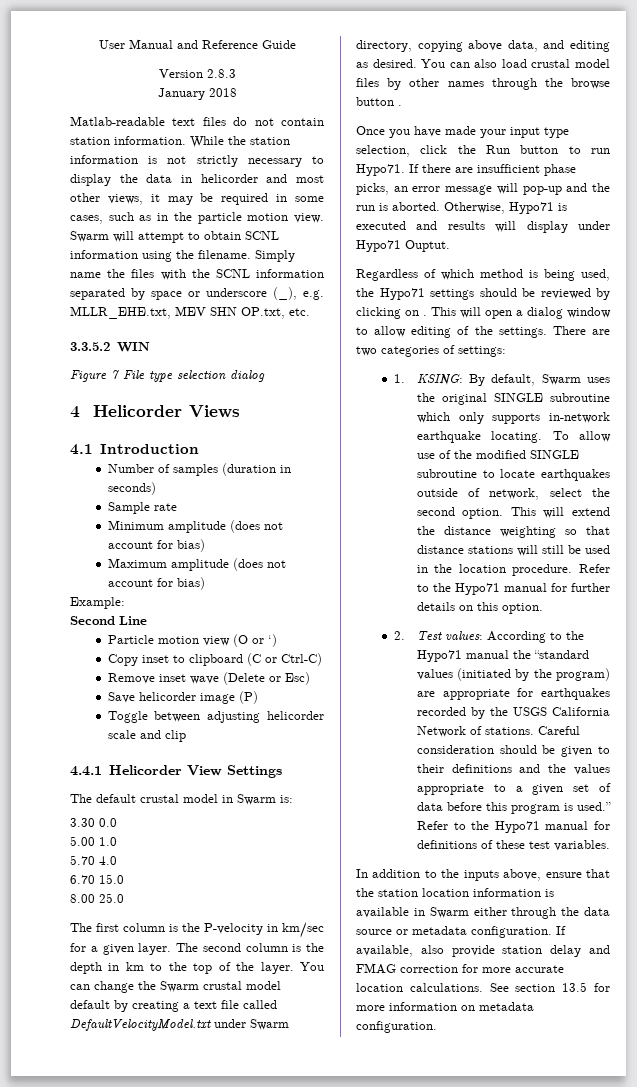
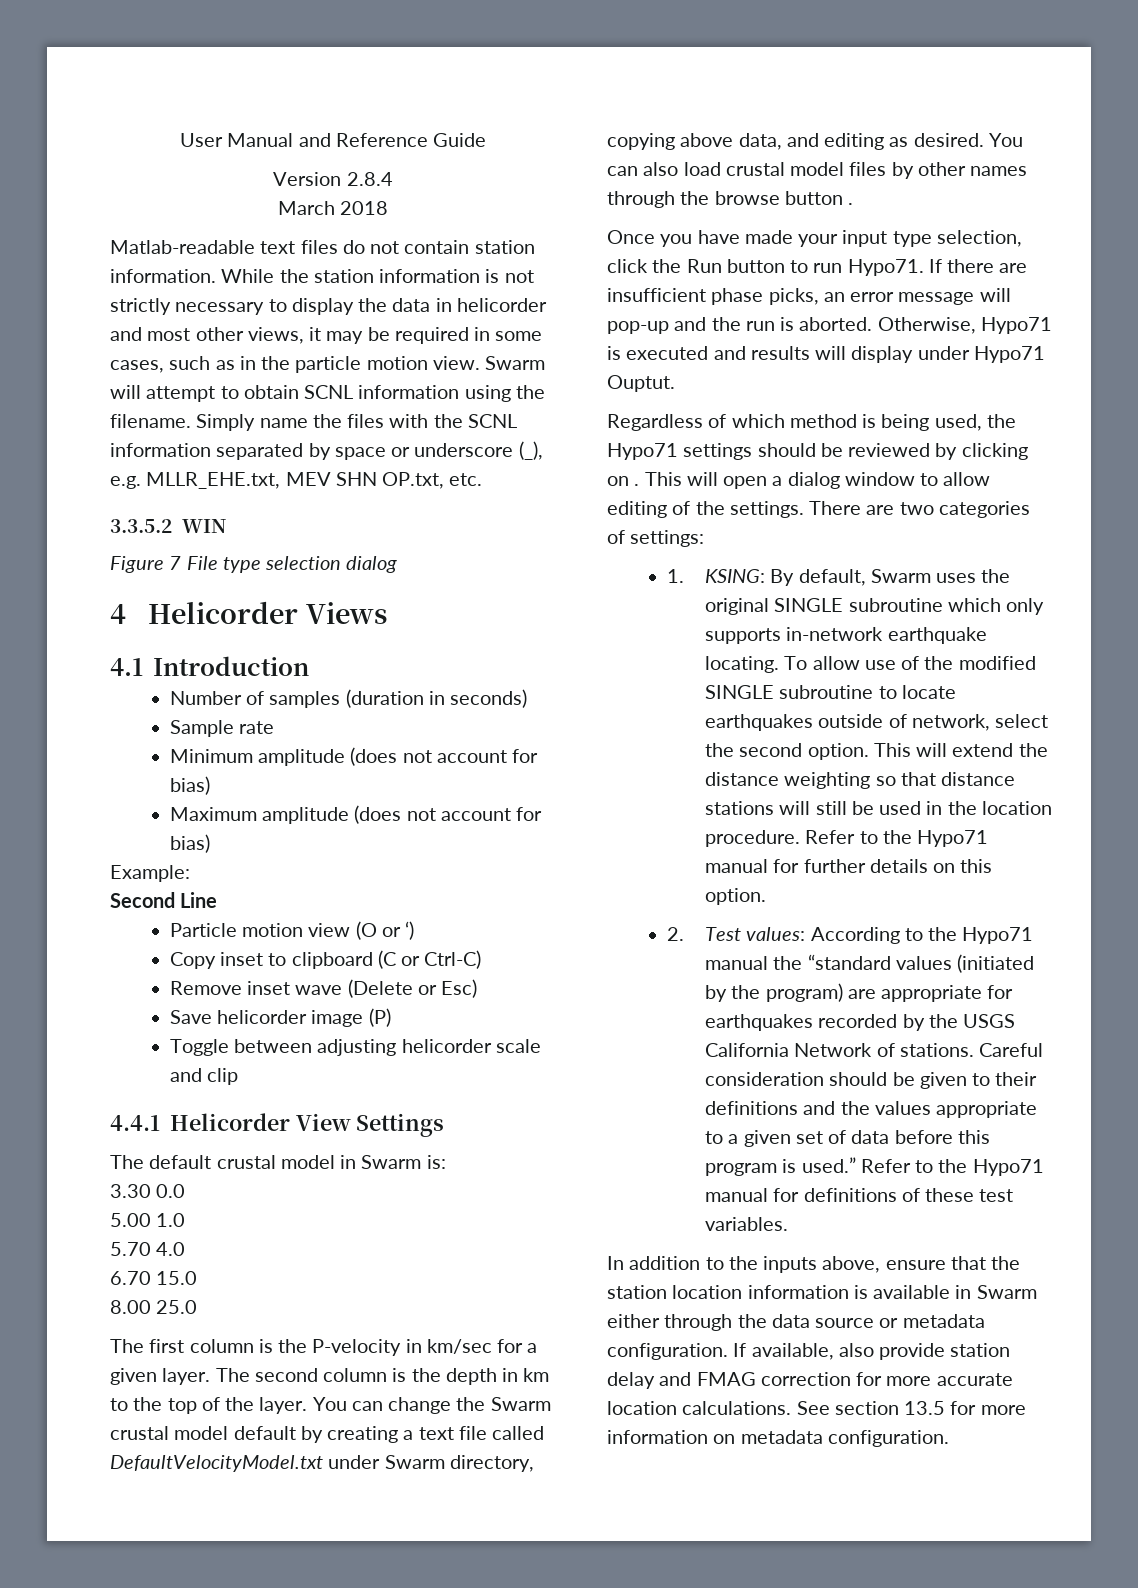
[206,69,236,78] [157,88,205,100] 2.8.3 // January -> [346,172,393,186] [277,201,335,215] 2.8.4 // March

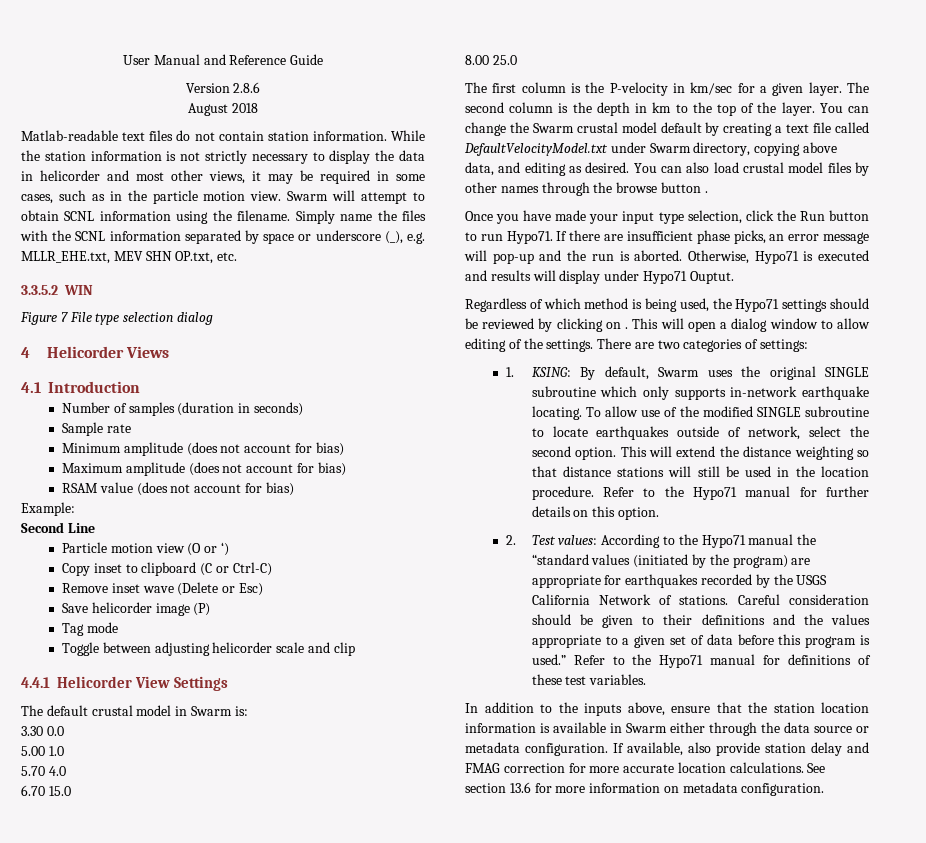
[346,172,393,186] [277,201,335,215] 2.8.4 // March -> [233,82,261,93] [188,103,229,116] 2.8.6 // August
(210, 843) none -> [62,482,294,496] // RSAM value (does not account for bias)
(391, 1017) none -> [62,622,118,636] // Tag mode
[904,1401,946,1415] 13.5 -> [509,782,531,793] 13.6

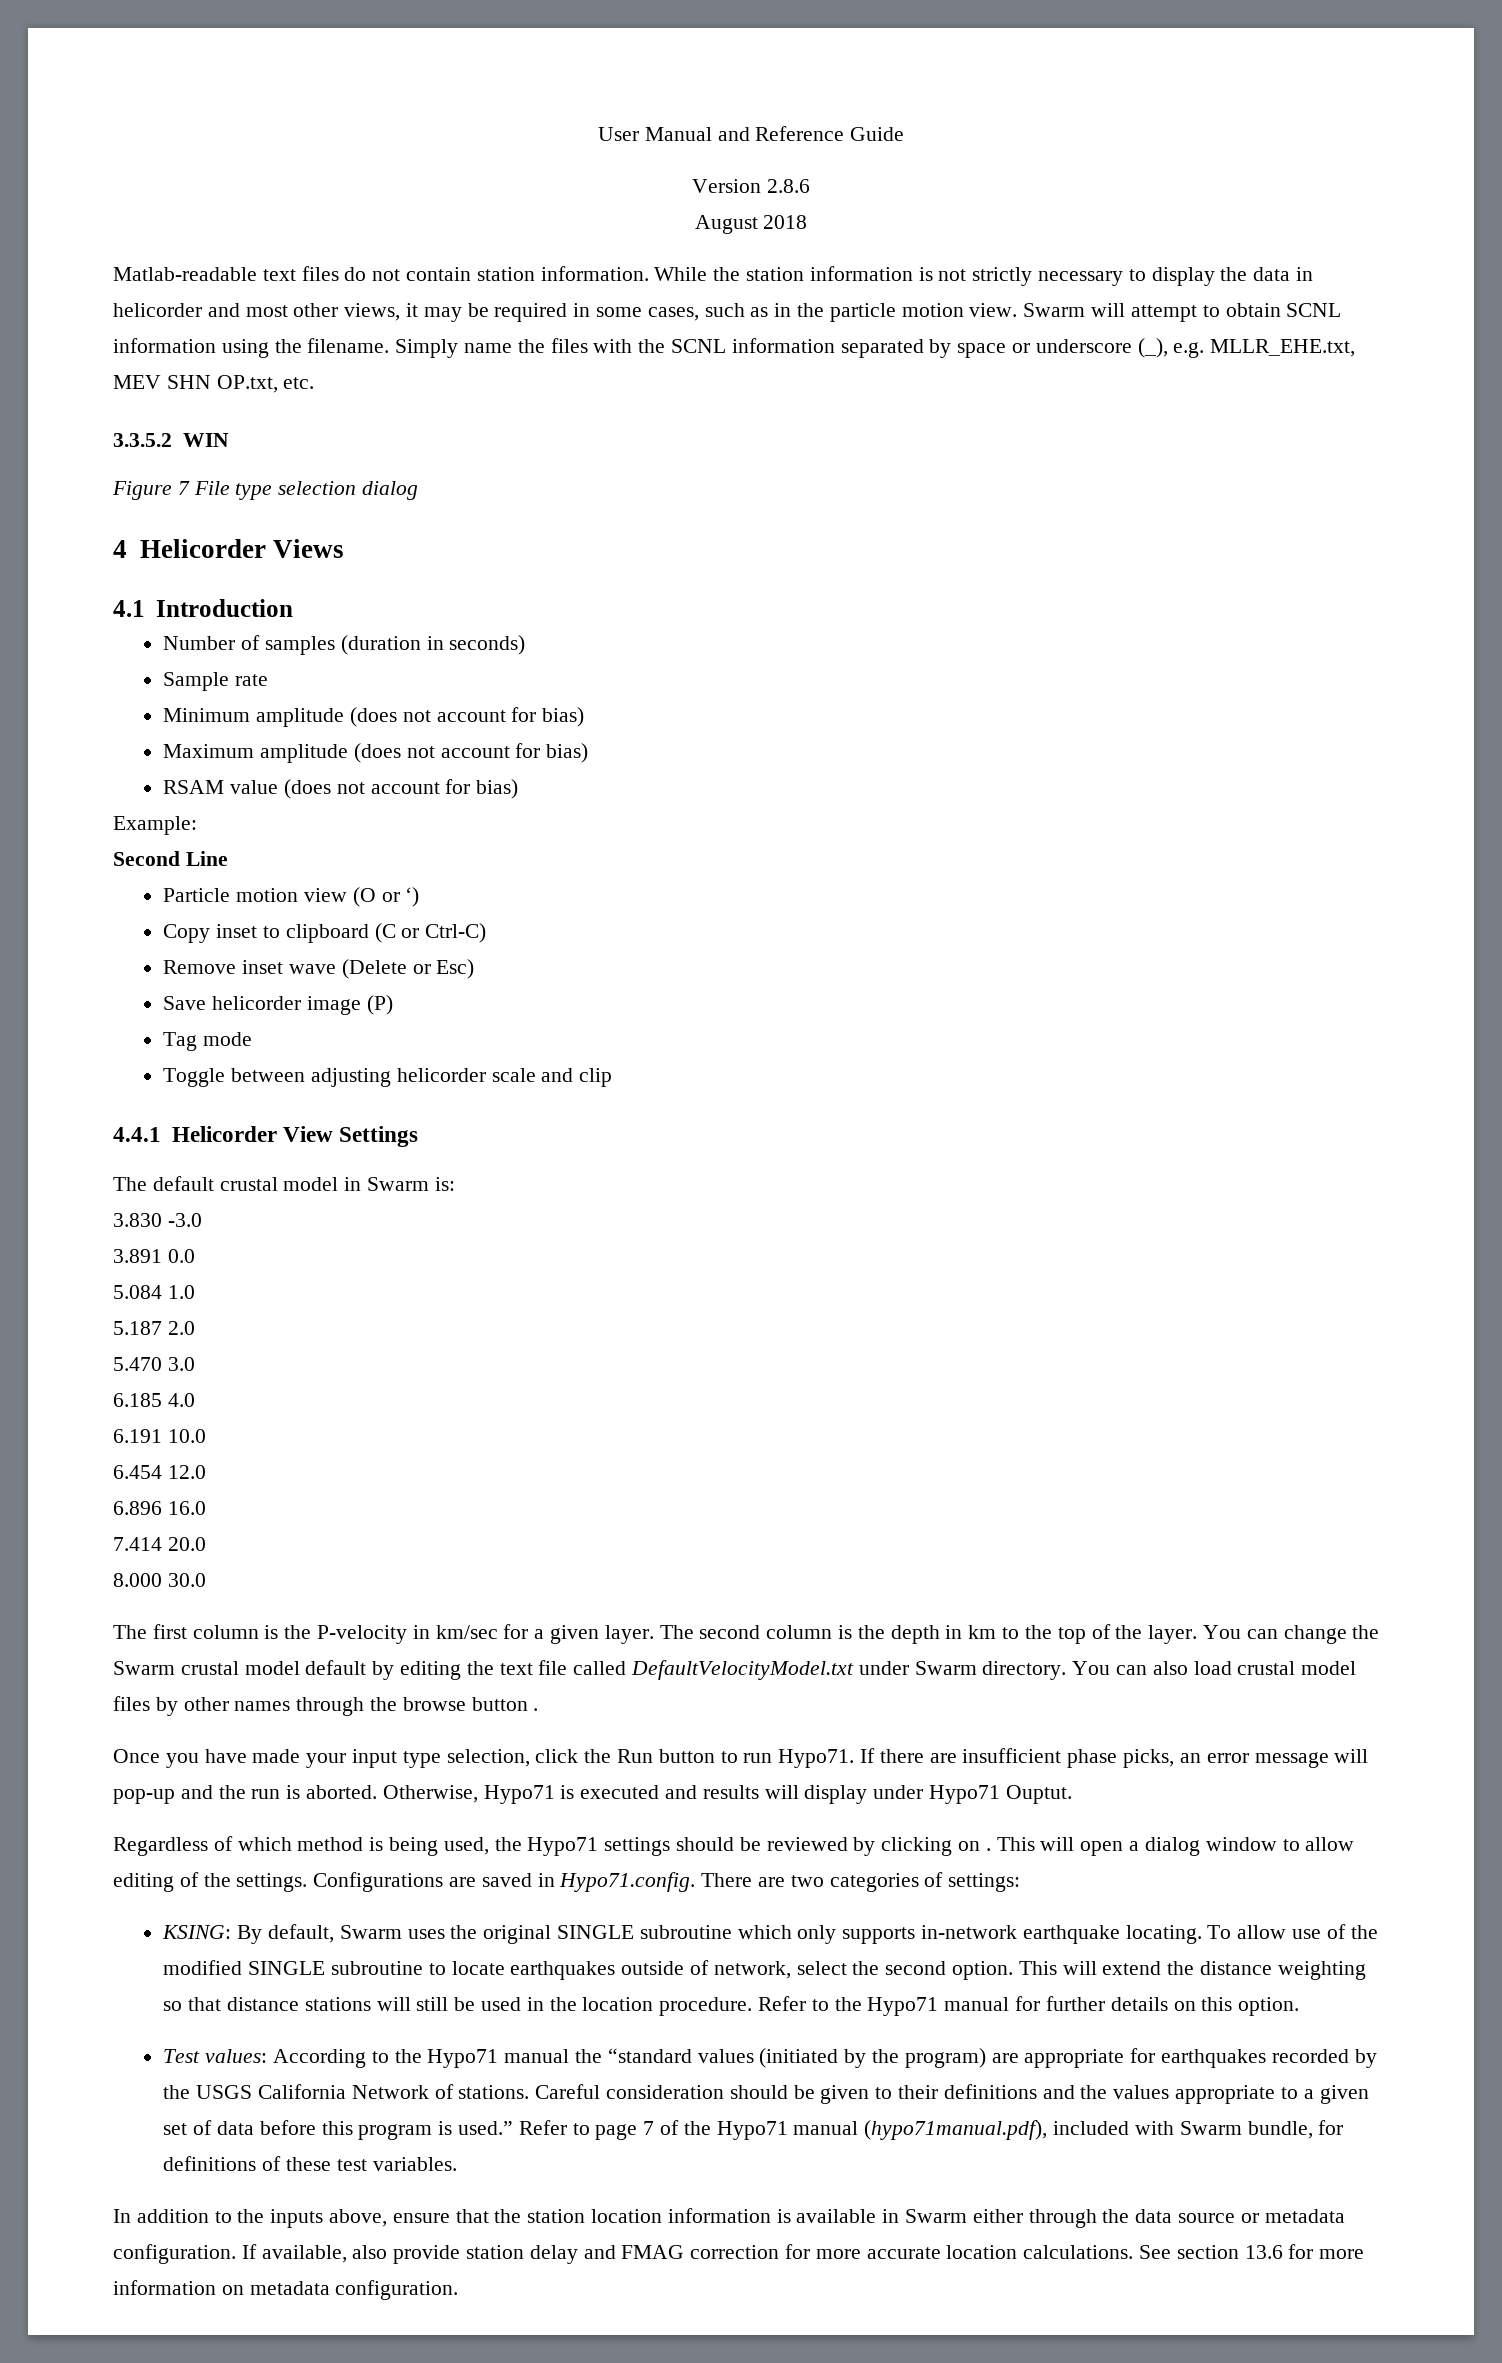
[21,726,43,736] 3.30 -> [113,1213,202,1227] [113,1249,162,1263] 3.830 -3.0 // 3.891
[21,746,45,756] 5.00 -> [113,1285,162,1299] 5.084
[21,766,66,776] [21,785,71,796] [465,55,517,65] 5.70 4.0 // 6.70 15.0 // 8.00 25.0 -> [113,1321,195,1335] [113,1357,195,1371] [113,1393,195,1407] [113,1429,206,1443] [113,1465,206,1479] [113,1501,206,1515] [113,1537,206,1551] [113,1573,206,1587] 5.187 2.0 // 5.470 3.0 // 6.185 4.0 // 6.191 10.0 // 6.454 12.0 // 6.896 16.0 // 7.414 20.0 // 8.000 30.0
[723,123,783,136] creating a -> [400,1661,494,1680] editing the
[693,142,837,156] [465,162,630,176] directory, copying above data, and editing as desired. -> [982,1661,1067,1680] directory.
(594, 345) none -> [313,1872,696,1892] Configurations are saved in Hypo71.config.
[506,367,515,377] 1. -> (1021, 1882) none
[506,535,517,545] 2. -> (1300, 2006) none
[632,654,756,668] the Hypo71 manual -> [595,2120,1313,2140] page 7 of the Hypo71 manual (hypo71manual.pdf), included with Swarm bundle,

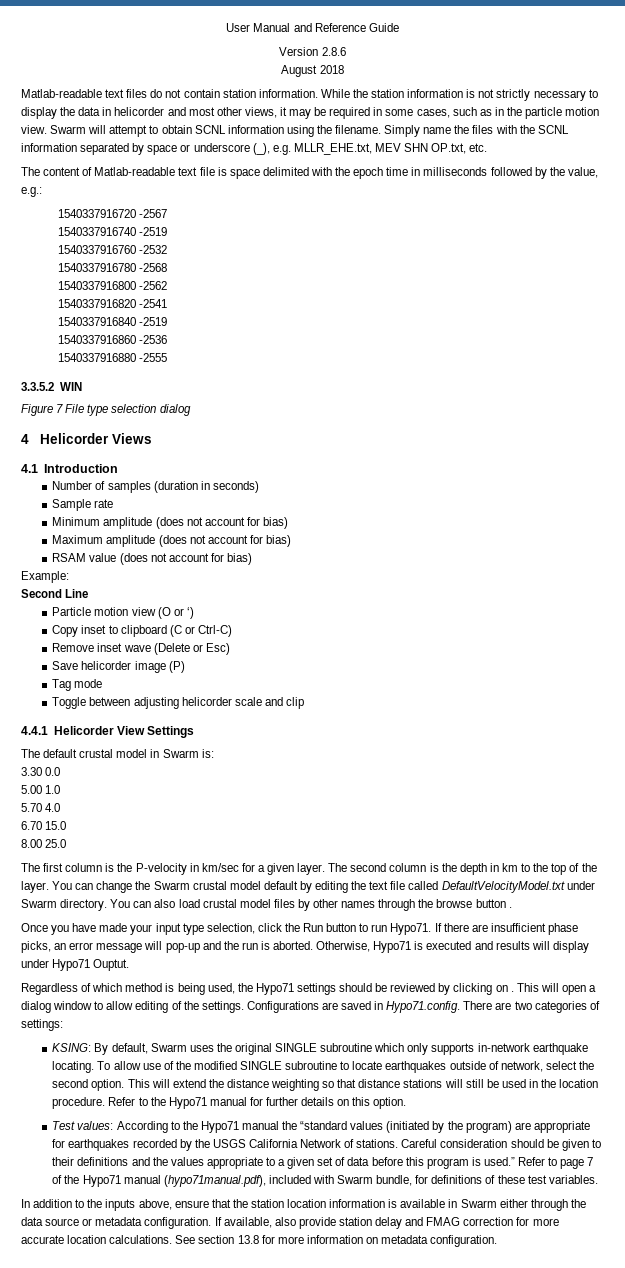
(315, 383) none -> [21,167,598,179] [21,187,42,197] [58,209,168,218] [58,227,168,236] [58,245,168,254] [58,263,168,272] [58,281,168,290] [58,299,168,308] [58,317,168,326] [58,335,168,344] [58,353,168,362] // The content of Matlab-readable text file is space delimited with the epoch time in milliseconds followed by the value, e.g.: // 1540337916720 -2567 // 1540337916740 -2519 // 1540337916760 -2532 // 1540337916780 -2568 // 1540337916800 -2562 // 1540337916820 -2541 // 1540337916840 -2519 // 1540337916860 -2536 // 1540337916880 -2555
[113,1213,202,1227] [113,1249,162,1263] 3.830 -3.0 // 3.891 -> [21,767,42,776] 3.30
[113,1285,162,1299] 5.084 -> [21,785,42,794] 5.00
[113,1321,195,1335] [113,1357,195,1371] [113,1393,195,1407] [113,1429,206,1443] [113,1465,206,1479] [113,1501,206,1515] [113,1537,206,1551] [113,1573,206,1587] 5.187 2.0 // 5.470 3.0 // 6.185 4.0 // 6.191 10.0 // 6.454 12.0 // 6.896 16.0 // 7.414 20.0 // 8.000 30.0 -> [21,803,61,812] [21,821,67,830] [21,839,67,848] 5.70 4.0 // 6.70 15.0 // 8.00 25.0
[1244,2245,1283,2259] 13.6 -> [237,1235,259,1244] 13.8

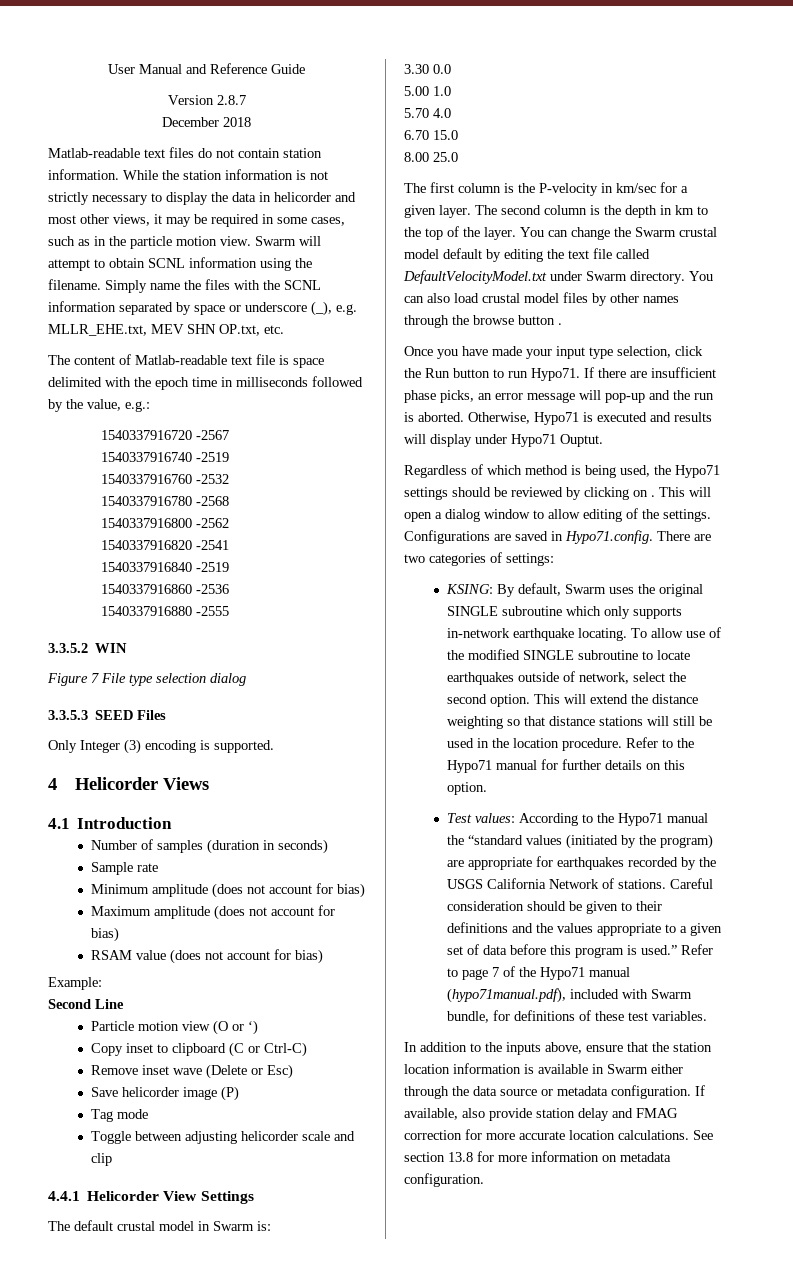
[321,47,346,56] [281,65,318,77] 2.8.6 // August -> [216,95,246,105] [162,117,219,127] 2.8.7 // December
(191, 410) none -> [48,710,167,720] [48,739,274,754] // 3.3.5.3 SEED Files // Only Integer (3) encoding is supported.

